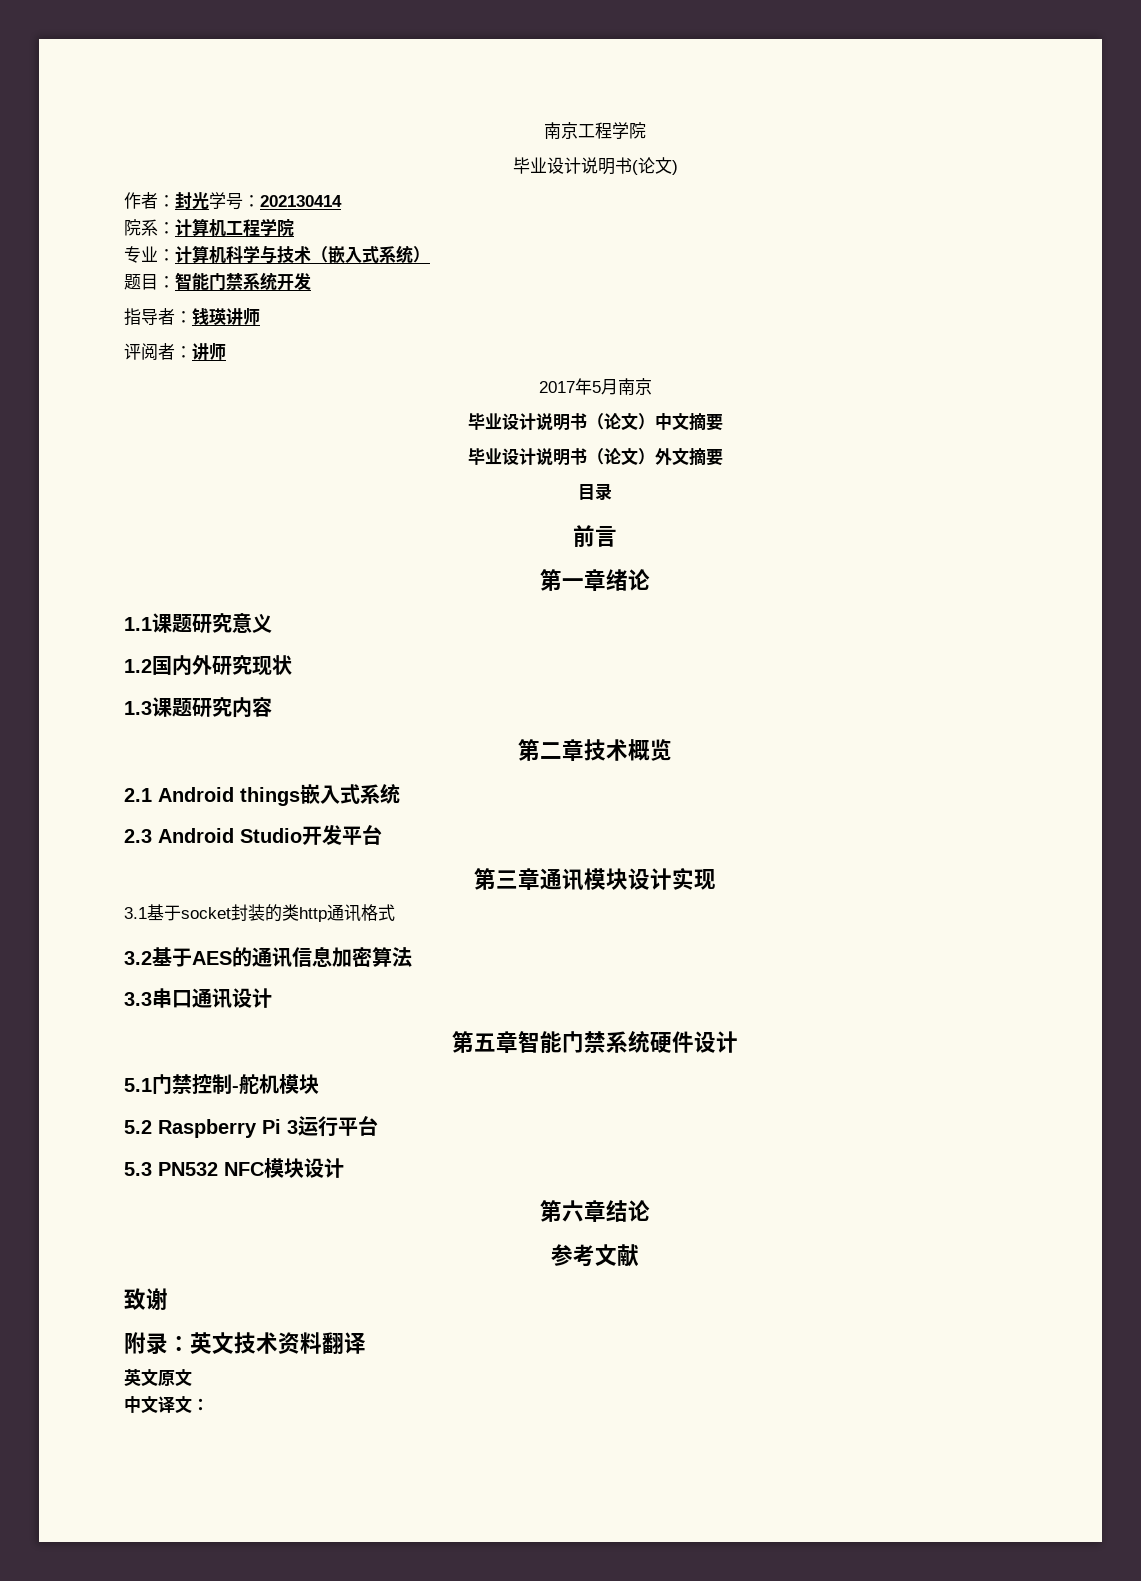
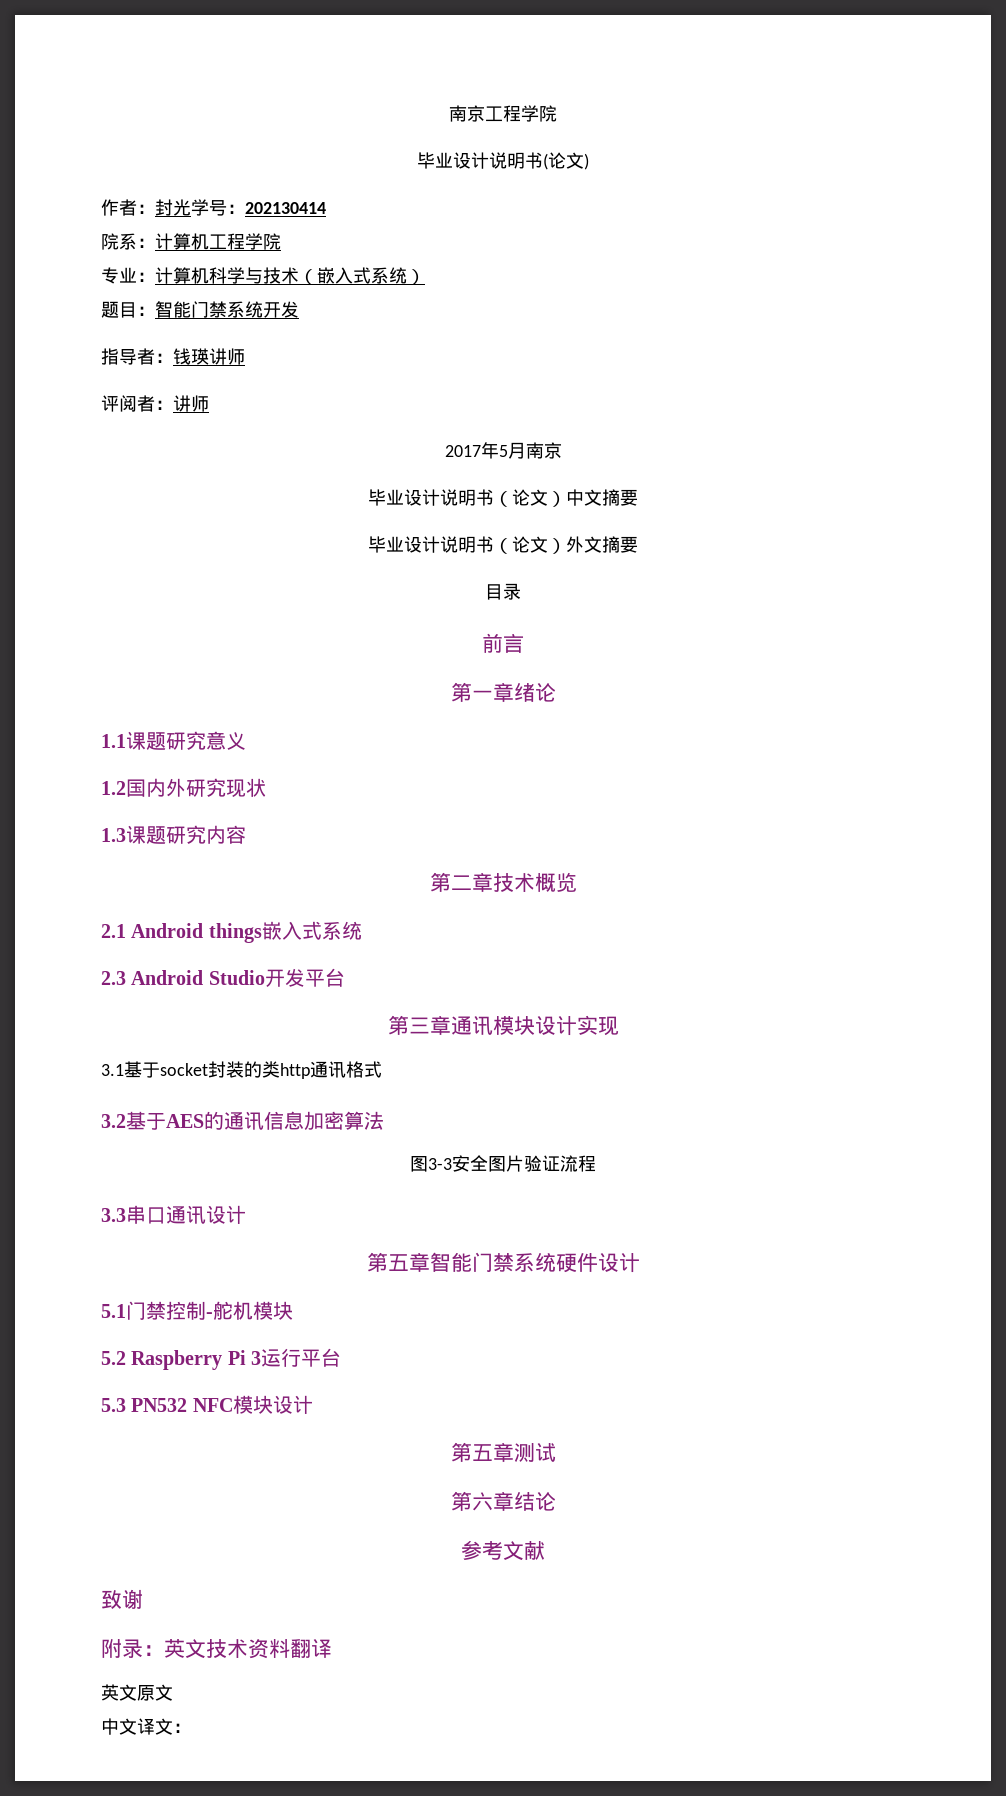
(412, 957) none -> [410,1155,596,1172] // 图3-3安全图片验证流程
(344, 1168) none -> [450,1442,556,1462] // 第五章测试

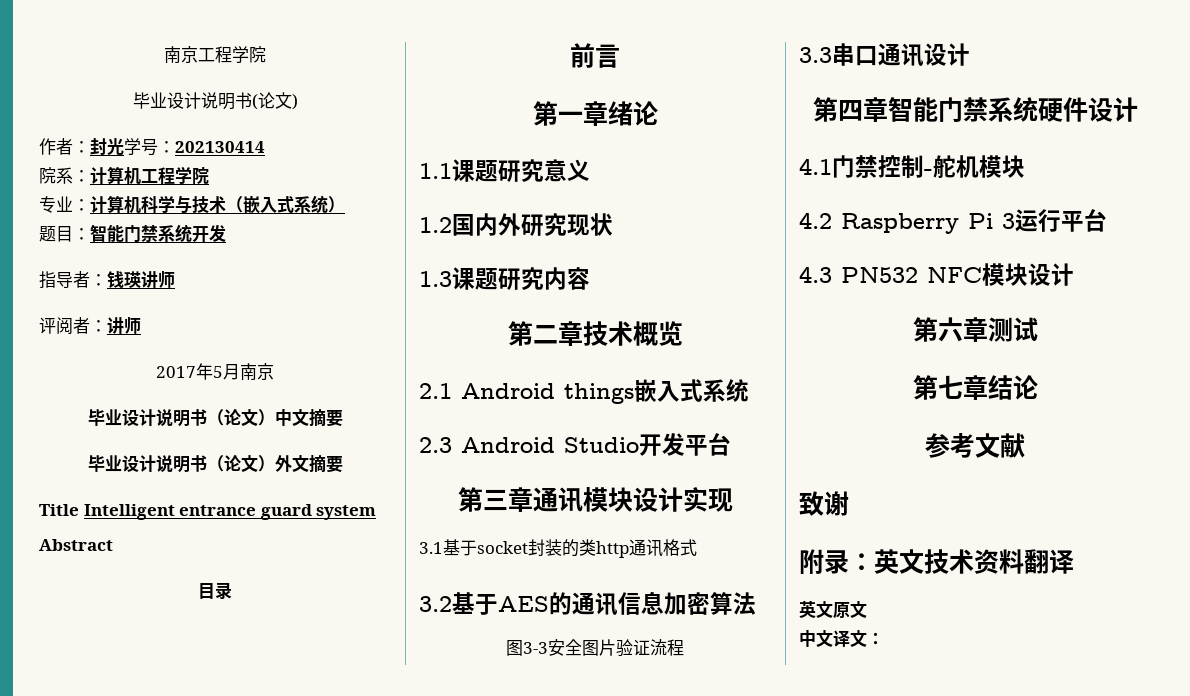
(638, 544) none -> [39,504,377,520] [39,539,113,551] // Title Intelligent entrance guard system // Abstract
[387,1254,409,1271] 五 -> [837,100,863,121] 四
[101,1304,126,1318] 5.1 -> [799,158,832,175] 4.1
[101,1351,126,1365] 5.2 -> [799,212,832,229] 4.2
[101,1398,126,1412] 5.3 -> [799,266,832,283] 4.3
[471,1444,493,1461] 五 -> [937,317,963,342] 六
[471,1492,493,1511] 六 -> [937,375,963,399] 七

